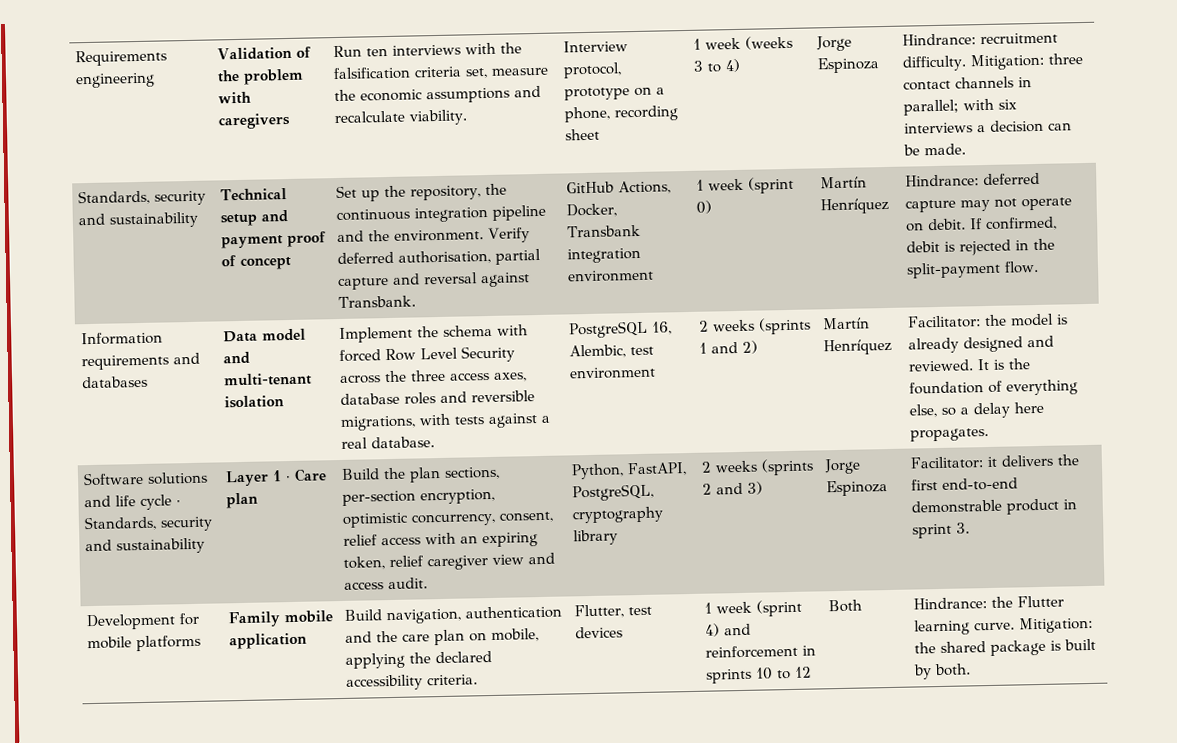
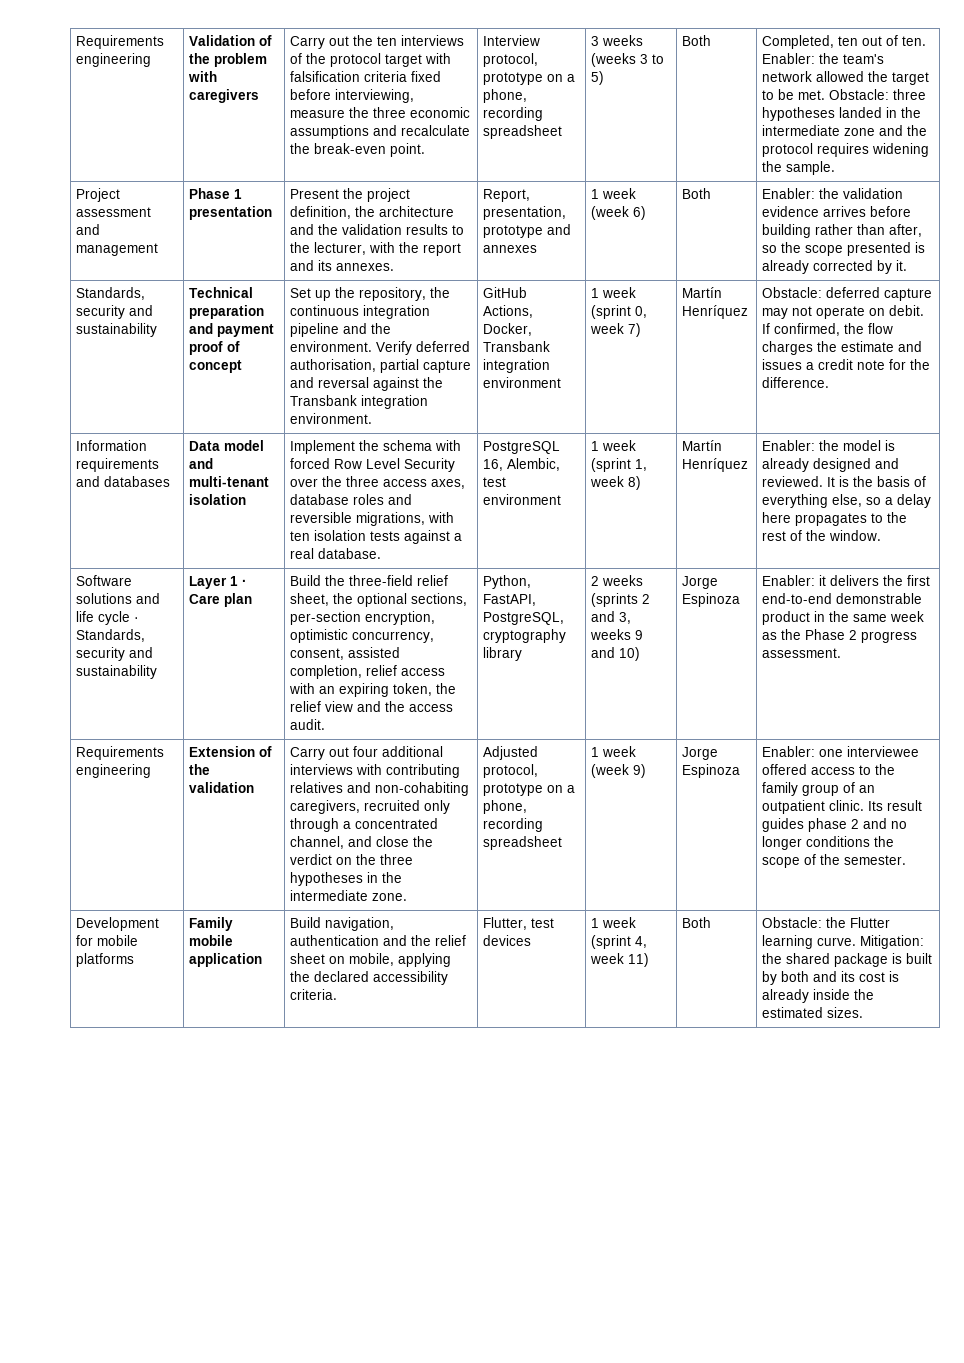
[333,42,523,58] [333,66,489,81] Run ten interviews with the falsification criteria set, -> [290,35,465,49] [290,53,452,67] [290,71,442,82] [290,89,415,103] Carry out the ten interviews of the protocol target with falsification criteria fixed before interviewing,
(357, 95) none -> [373,107,407,118] three
[409,109,469,126] viability. -> [290,143,426,157] the break-even point.
[565,128,601,141] [693,35,794,50] [693,58,742,73] [816,35,853,52] [817,57,881,74] [902,32,1059,46] [902,52,1084,72] [903,76,1033,91] [903,98,1018,116] [904,119,1073,134] [903,143,967,156] sheet | 1 week (weeks 3 to 4) | Jorge Espinoza | Hindrance: recruitment difficulty. Mitigation: three contact channels in parallel; with six interviews a decision can be made. -> [483,125,563,139] [591,35,644,46] [591,53,665,67] [591,71,605,85] [682,35,712,46] [762,35,927,49] [762,53,885,64] [762,71,930,85] [762,89,927,100] [762,107,922,121] [762,125,928,136] [762,143,930,157] [762,161,836,175] [76,188,121,202] [76,207,152,217] [76,224,101,235] [76,243,159,256] [189,188,243,199] [189,206,273,220] [290,188,411,202] [290,206,455,219] [290,224,465,235] [290,242,462,256] [290,260,395,271] [483,189,531,202] [483,206,567,220] [483,224,572,238] [483,245,538,253] [591,188,637,199] [591,206,647,220] [682,188,712,199] [762,188,904,199] [762,206,912,217] [762,224,923,238] [762,242,926,256] [762,260,908,274] spreadsheet | 3 weeks (weeks 3 to 5) | Both | Completed, ten out of ten. Enabler: the team's network allowed the target to be met. Obstacle: three hypotheses landed in the intermediate zone and the protocol requires widening the sample. // Project assessment and management | Phase 1 presentation | Present the project definition, the architecture and the validation results to the lecturer, with the report and its annexes. | Report, presentation, prototype and annexes | 1 week (week 6) | Both | Enabler: the validation evidence arrives before building rather than after, so the scope presented is already corrected by it.
[220,213,259,227] setup -> [189,305,265,319] preparation
[338,295,417,309] Transbank. -> [423,377,444,388] [290,395,429,409] [290,413,373,424] the Transbank integration environment.
[696,200,713,214] [820,176,868,189] [820,197,890,215] [905,174,980,187] 0) | Martín Henríquez | Hindrance: -> [635,306,648,318] [590,323,642,337] [682,287,723,298] [682,305,749,319] [762,287,823,298] 0, week 7) | Martín Henríquez | Obstacle:
[906,238,1056,256] [906,260,1040,279] debit is rejected in the split-payment flow. -> [844,323,894,334] [762,341,923,355] [762,359,931,370] [762,377,830,388] the flow charges the estimate and issues a credit note for the difference.
[340,374,382,384] across -> [290,478,319,487] over
(452, 419) none -> [290,530,367,541] ten isolation
[699,317,812,335] [699,340,759,354] [822,317,871,330] [823,338,893,356] [907,315,982,329] 2 weeks (sprints 1 and 2) | Martín Henríquez | Facilitator: -> [591,440,637,451] [591,458,648,472] [590,476,642,490] [682,440,723,451] [682,458,749,472] [762,440,816,451] 1 week (sprint 1, week 8) | Martín Henríquez | Enabler:
[909,381,985,395] foundation -> [877,476,911,487] basis
[910,427,990,442] propagates. -> [795,512,908,526] [762,530,882,541] propagates to the rest of the window.
[409,466,442,483] plan -> [349,575,449,586] [290,593,408,607] three-field relief sheet, the optional
(555, 517) none -> [348,647,401,658] [290,665,363,679] assisted completion,
[389,555,489,571] relief caregiver -> [436,683,457,694] [290,701,322,712] the relief
(556, 558) none -> [385,701,406,712] the
[747,481,764,495] [824,458,862,475] [826,480,889,497] [910,456,985,470] 3) | Jorge Espinoza | Facilitator: -> [619,612,632,624] [590,629,644,640] [591,647,641,661] [682,576,719,589] [682,593,741,607] [762,575,816,586] 3, weeks 9 and 10) | Jorge Espinoza | Enabler:
[912,522,971,539] sprint 3. -> [829,611,925,622] [762,629,918,643] [762,648,842,658] [76,746,165,760] [76,764,152,778] [189,746,273,757] [189,764,211,775] [189,782,255,793] [290,746,444,760] [290,764,461,778] [290,782,470,796] [290,800,451,814] [290,818,439,832] [290,836,434,849] [290,854,414,865] [290,872,403,886] [290,890,408,901] [483,746,539,760] [483,764,539,778] [483,783,576,796] [483,800,528,814] [483,818,544,832] [483,836,563,850] [591,746,637,757] [591,764,647,778] [682,747,719,760] [682,764,741,778] [762,746,920,757] [762,764,896,775] [762,782,876,796] [762,800,923,814] [762,818,908,832] [762,836,895,850] [762,854,907,868] the same week as the Phase 2 progress assessment. // Requirements engineering | Extension of the validation | Carry out four additional interviews with contributing relatives and non-cohabiting caregivers, recruited only through a concentrated channel, and close the verdict on the three hypotheses in the intermediate zone. | Adjusted protocol, prototype on a phone, recording spreadsheet | 1 week (week 9) | Jorge Espinoza | Enabler: one interviewee offered access to the family group of an outpatient clinic. Its result guides phase 2 and no longer conditions the scope of the semester.
[402,629,466,646] care plan -> [435,935,467,946] [290,953,326,964] relief sheet
[705,623,752,637] [705,644,817,659] [706,666,813,684] [828,599,863,613] [913,597,988,610] 4) and reinforcement in sprints 10 to 12 | Both | Hindrance: -> [635,936,648,948] [590,953,650,967] [682,917,712,928] [762,917,823,928] 4, week 11) | Both | Obstacle:
[934,663,972,677] both. -> [781,971,900,982] [762,989,875,1003] [762,1007,864,1018] both and its cost is already inside the estimated sizes.

